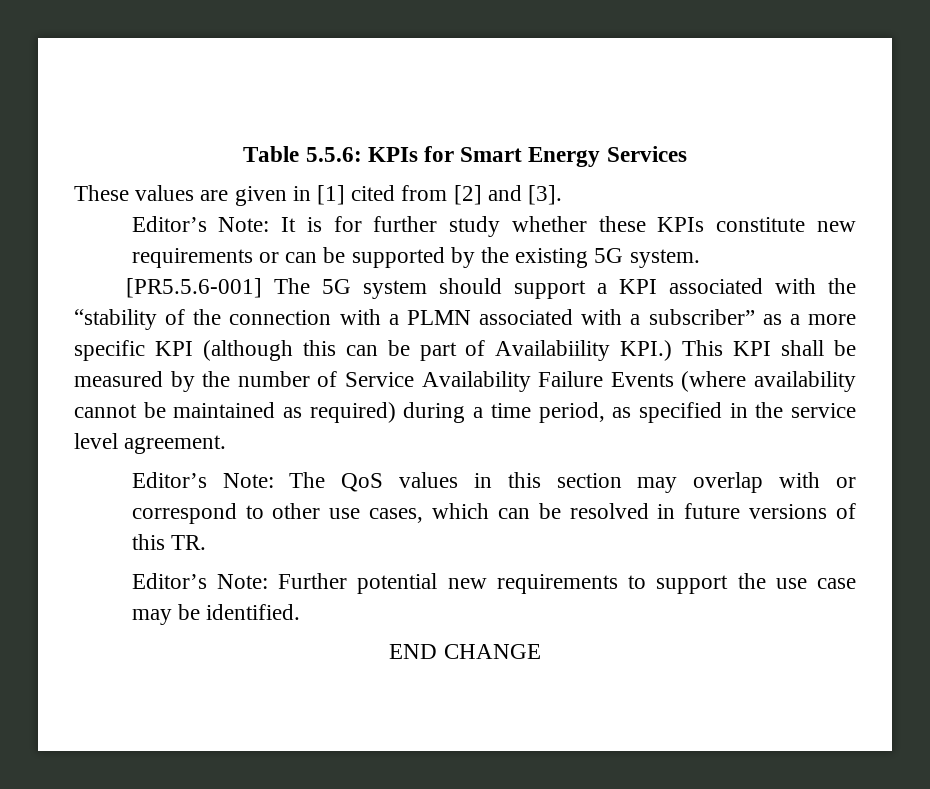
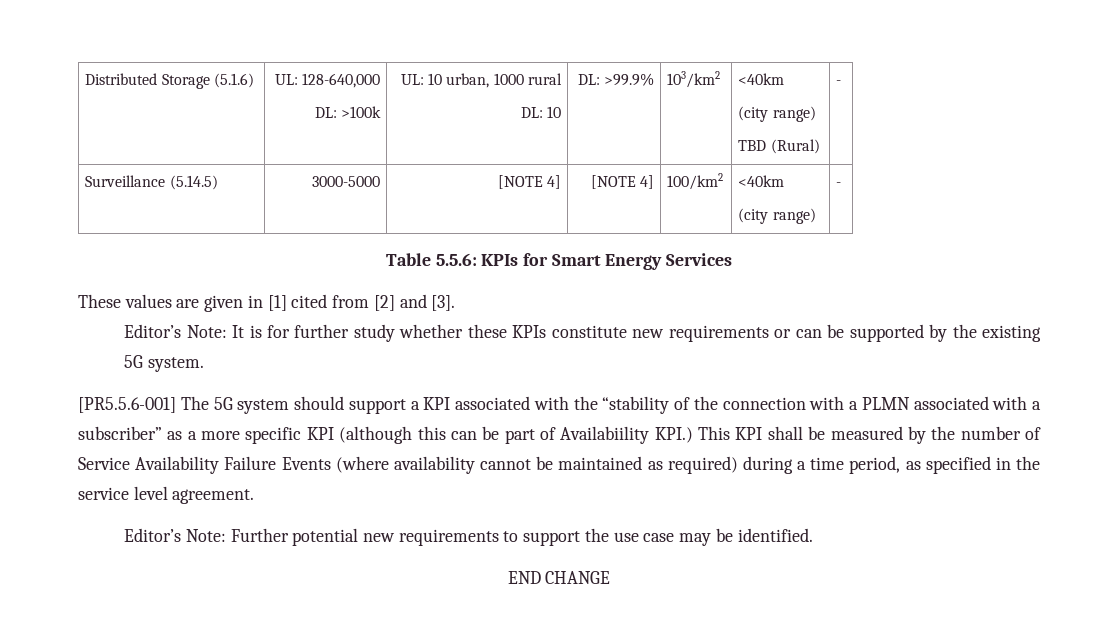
(243, 154) none -> [85,73,254,89] [274,73,380,88] [314,106,381,118] [400,73,562,88] [520,106,561,118] [577,73,654,86] [667,71,721,88] [738,73,785,85] [738,106,816,122] [738,139,820,154] [836,80,842,85] [85,175,218,190] [311,176,380,187] [497,175,561,189] [590,175,654,189] [667,173,724,190] [738,175,785,187] [738,208,816,224] [836,182,842,187] Distributed Storage (5.1.6) | UL: 128-640,000 // DL: >100k | UL: 10 urban, 1000 rural // DL: 10 | DL: >99.9% | 103/km2 | <40km // (city range) // TBD (Rural) | - // Surveillance (5.14.5) | 3000-5000 | [NOTE 4] | [NOTE 4] | 100/km2 | <40km // (city range) | - //
[131,472,856,493] [131,503,857,524] [131,534,206,550] // Editor’s Note: The QoS values in this section may overlap with or correspond to other use cases, which can be resolved in future versions of this TR. -> (255, 496) none

